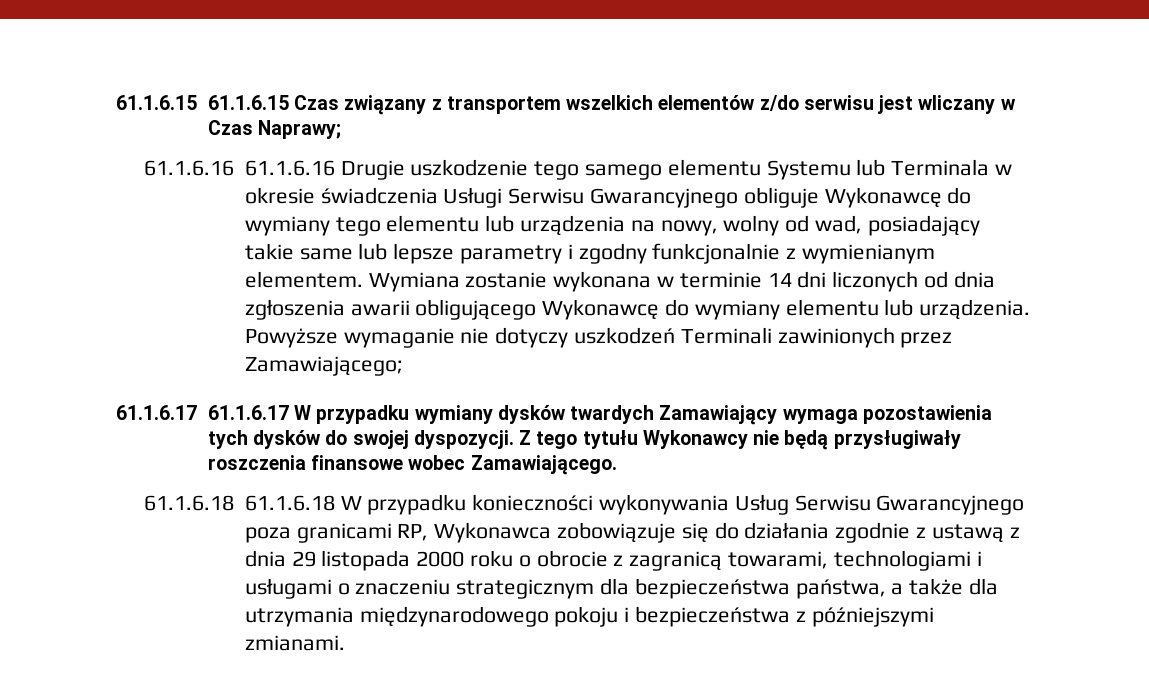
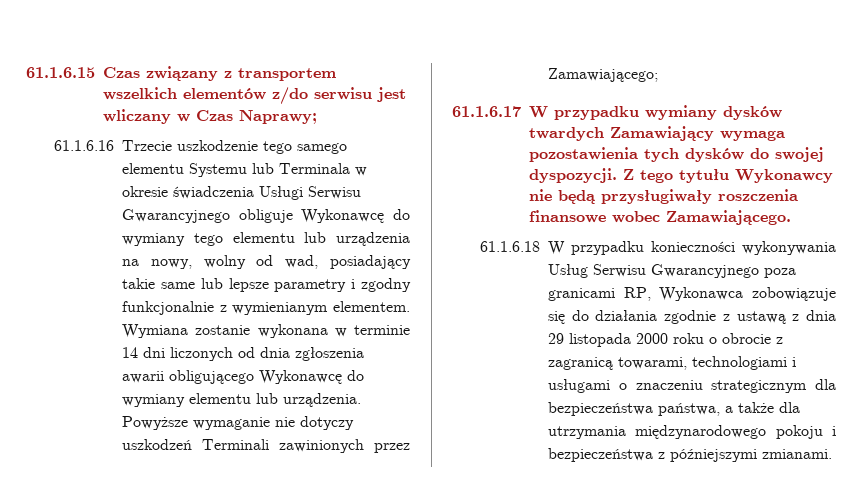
[116,95,289,110] 61.1.6.15 61.1.6.15 -> [26,67,95,78] 61.1.6.15
[244,160,405,180] 61.1.6.16 Drugie -> [122,140,173,151] Trzecie
[207,405,289,420] 61.1.6.17 -> (521, 111) none
[244,495,335,511] 61.1.6.18 -> (541, 246) none

